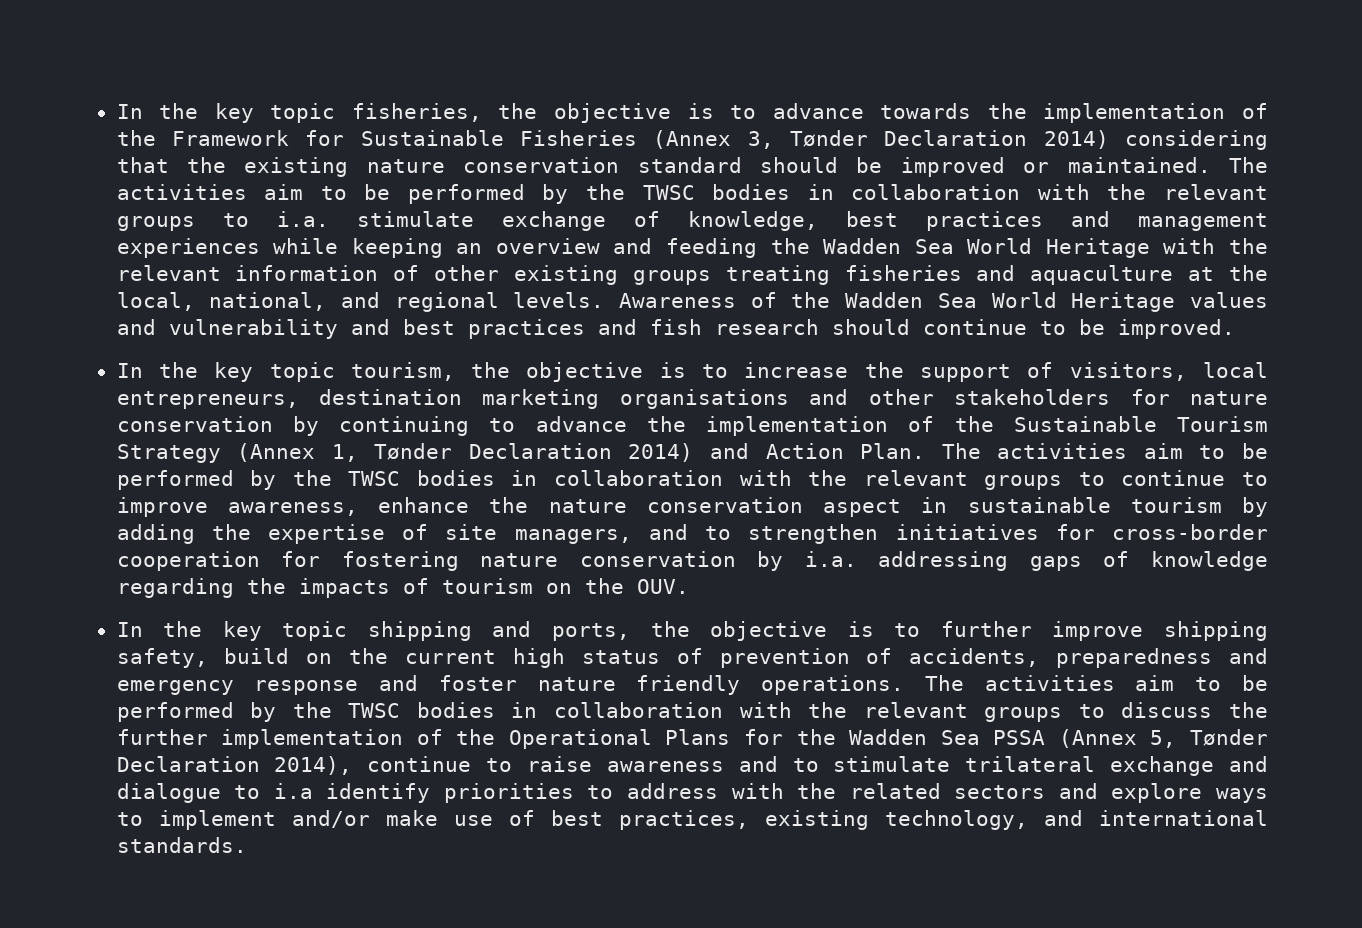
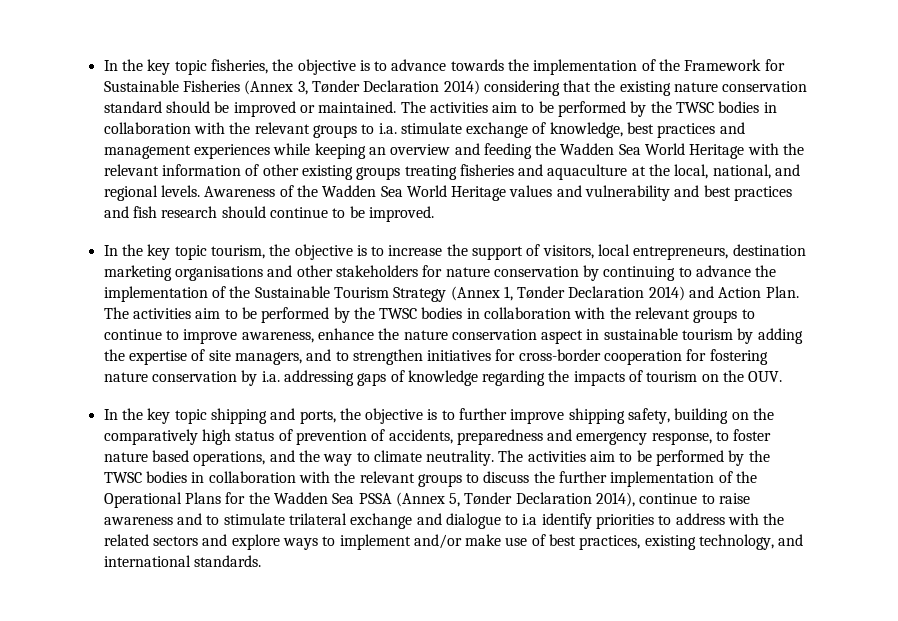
[224,648,497,664] build on the current -> [674,408,775,424] [103,429,198,445] building on the comparatively
[254,675,905,695] response and foster nature friendly operations. -> [651,429,772,445] [103,450,495,466] response, to foster nature based operations, and the way to climate neutrality.

